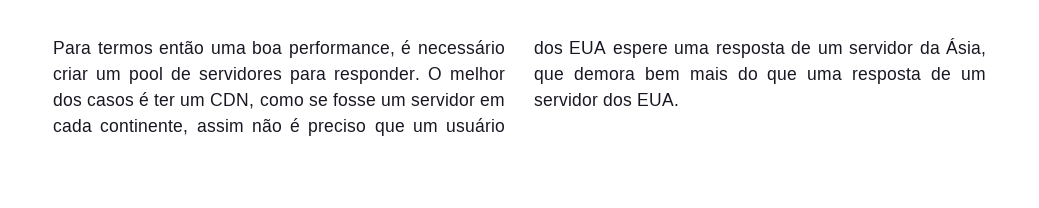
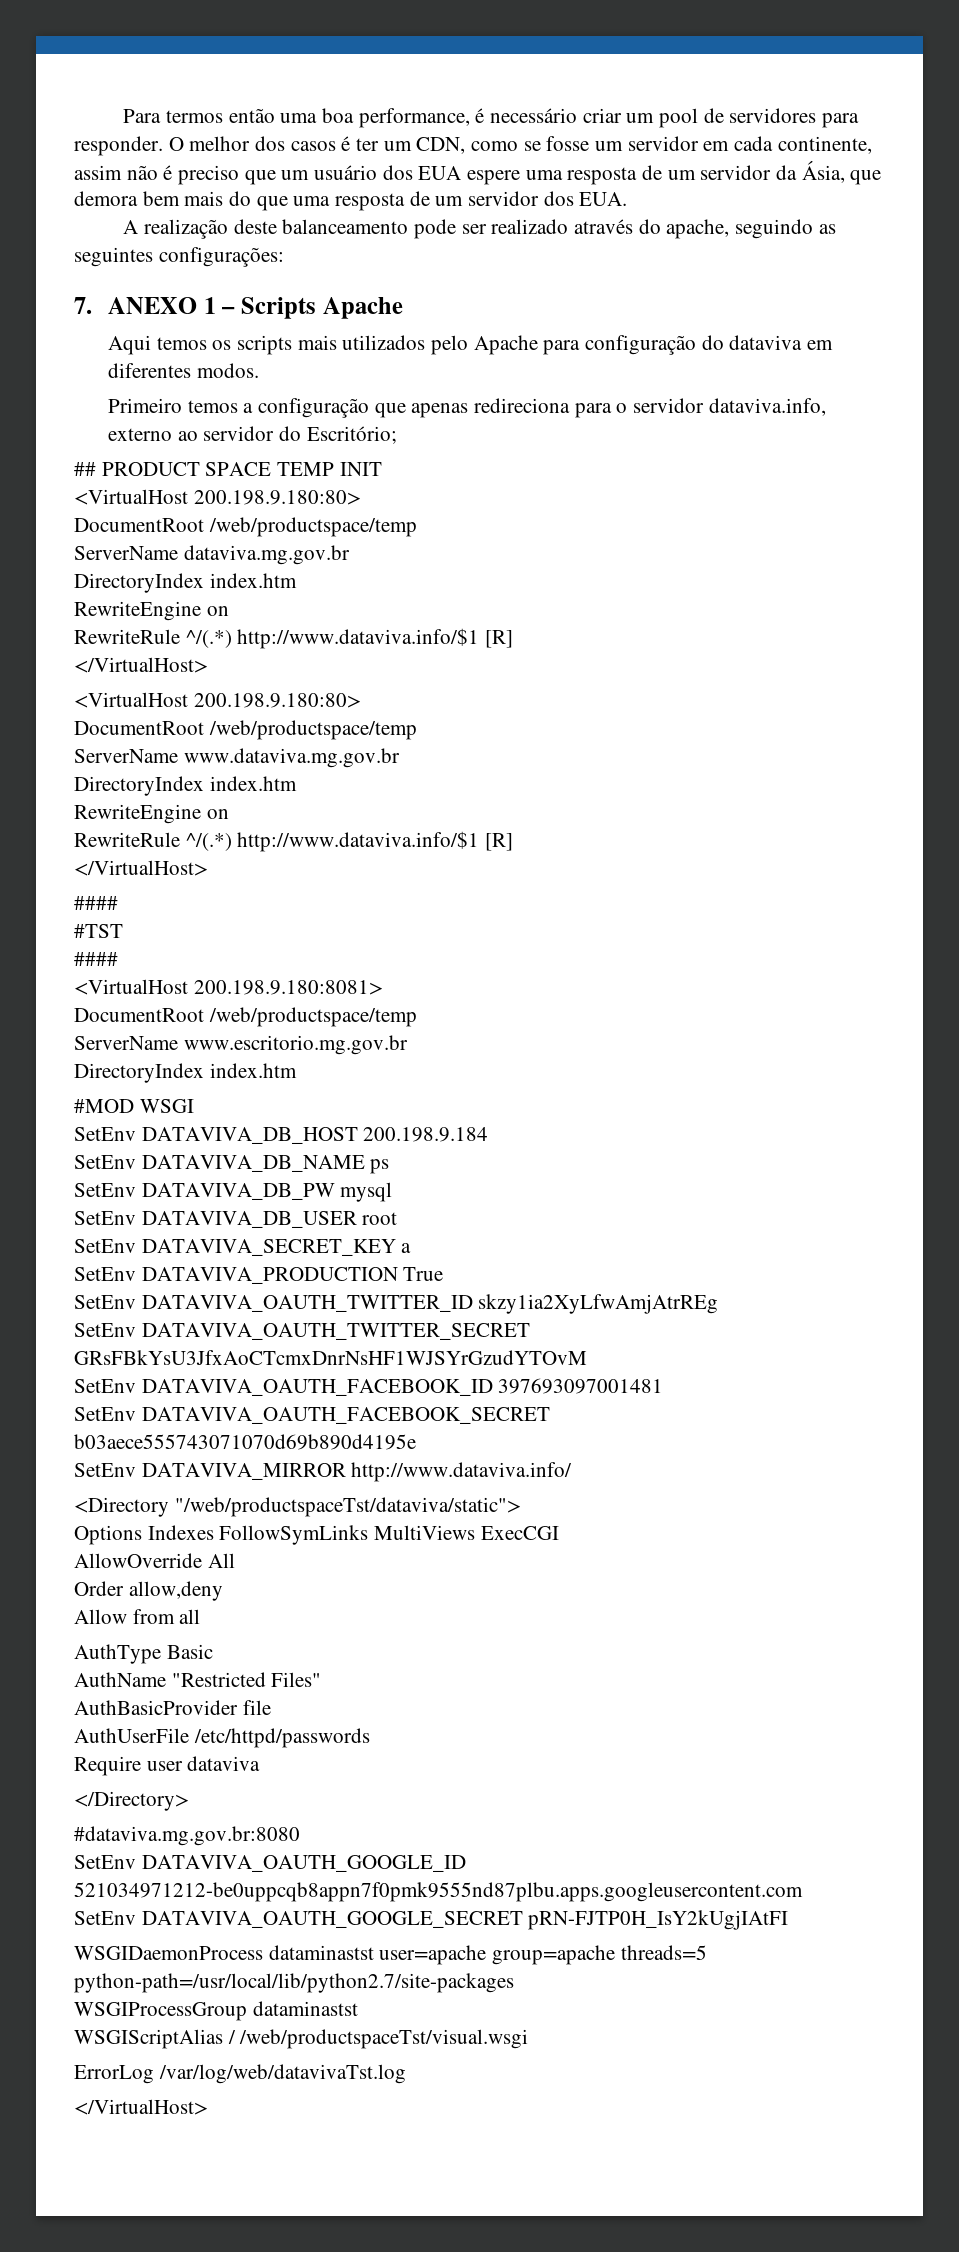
(679, 99) none -> [123,219,836,239] [74,247,284,267] [74,297,403,319] [108,335,834,355] [108,363,259,378] [108,398,826,418] [108,426,397,444] [74,462,382,476] [74,489,361,505] [74,517,417,537] [74,545,350,565] [74,573,297,593] [74,601,229,621] [74,628,514,649] [74,657,208,673] [74,692,361,708] [74,720,417,740] [74,748,400,768] [74,776,297,796] [74,804,229,824] [74,831,514,852] [74,860,208,876] [74,896,118,910] [74,924,123,938] [74,952,118,966] [74,979,383,995] [74,1007,417,1027] [74,1035,408,1055] [74,1063,297,1083] [74,1099,194,1113] [74,1127,489,1144] [74,1155,390,1174] [74,1182,393,1202] [74,1211,398,1228] [74,1239,412,1256] [74,1267,444,1284] [74,1294,719,1314] [74,1323,530,1340] [74,1350,587,1365] [74,1378,664,1396] [74,1407,550,1424] [74,1434,416,1450] [74,1462,573,1482] [74,1497,521,1517] [74,1525,559,1545] [74,1553,235,1568] [74,1581,223,1601] [74,1609,201,1624] [74,1644,213,1664] [74,1672,322,1687] [74,1700,271,1715] [74,1728,370,1748] [74,1756,261,1776] [74,1791,189,1811] [74,1826,300,1846] [74,1855,466,1872] [74,1882,803,1902] [74,1910,789,1930] [74,1945,707,1965] [74,1973,514,1993] [74,2001,358,2021] [74,2029,529,2049] [74,2064,406,2084] [74,2099,208,2115] // A realização deste balanceamento pode ser realizado através do apache, seguindo as seguintes configurações: // 7. ANEXO 1 – Scripts Apache // Aqui temos os scripts mais utilizados pelo Apache para configuração do dataviva em diferentes modos. // Primeiro temos a configuração que apenas redireciona para o servidor dataviva.info, externo ao servidor do Escritório; // ## PRODUCT SPACE TEMP INIT // <VirtualHost 200.198.9.180:80> // DocumentRoot /web/productspace/temp // ServerName dataviva.mg.gov.br // DirectoryIndex index.htm // RewriteEngine on // RewriteRule ^/(.*) http://www.dataviva.info/$1 [R] // </VirtualHost> // <VirtualHost 200.198.9.180:80> // DocumentRoot /web/productspace/temp // ServerName www.dataviva.mg.gov.br // DirectoryIndex index.htm // RewriteEngine on // RewriteRule ^/(.*) http://www.dataviva.info/$1 [R] // </VirtualHost> // #### // #TST // #### // <VirtualHost 200.198.9.180:8081> // DocumentRoot /web/productspace/temp // ServerName www.escritorio.mg.gov.br // DirectoryIndex index.htm // #MOD WSGI // SetEnv DATAVIVA_DB_HOST 200.198.9.184 // SetEnv DATAVIVA_DB_NAME ps // SetEnv DATAVIVA_DB_PW mysql // SetEnv DATAVIVA_DB_USER root // SetEnv DATAVIVA_SECRET_KEY a // SetEnv DATAVIVA_PRODUCTION True // SetEnv DATAVIVA_OAUTH_TWITTER_ID skzy1ia2XyLfwAmjAtrREg // SetEnv DATAVIVA_OAUTH_TWITTER_SECRET GRsFBkYsU3JfxAoCTcmxDnrNsHF1WJSYrGzudYTOvM // SetEnv DATAVIVA_OAUTH_FACEBOOK_ID 397693097001481 // SetEnv DATAVIVA_OAUTH_FACEBOOK_SECRET b03aece555743071070d69b890d4195e // SetEnv DATAVIVA_MIRROR http://www.dataviva.info/ // <Directory "/web/productspaceTst/dataviva/static"> // Options Indexes FollowSymLinks MultiViews ExecCGI // AllowOverride All // Order allow,deny // Allow from all // AuthType Basic // AuthName "Restricted Files" // AuthBasicProvider file // AuthUserFile /etc/httpd/passwords // Require user dataviva // </Directory> // #dataviva.mg.gov.br:8080 // SetEnv DATAVIVA_OAUTH_GOOGLE_ID 521034971212-be0uppcqb8appn7f0pmk9555nd87plbu.apps.googleusercontent.com // SetEnv DATAVIVA_OAUTH_GOOGLE_SECRET pRN-FJTP0H_IsY2kUgjIAtFI // WSGIDaemonProcess dataminastst user=apache group=apache threads=5 python-path=/usr/local/lib/python2.7/site-packages // WSGIProcessGroup dataminastst // WSGIScriptAlias / /web/productspaceTst/visual.wsgi // ErrorLog /var/log/web/datavivaTst.log // </VirtualHost>

